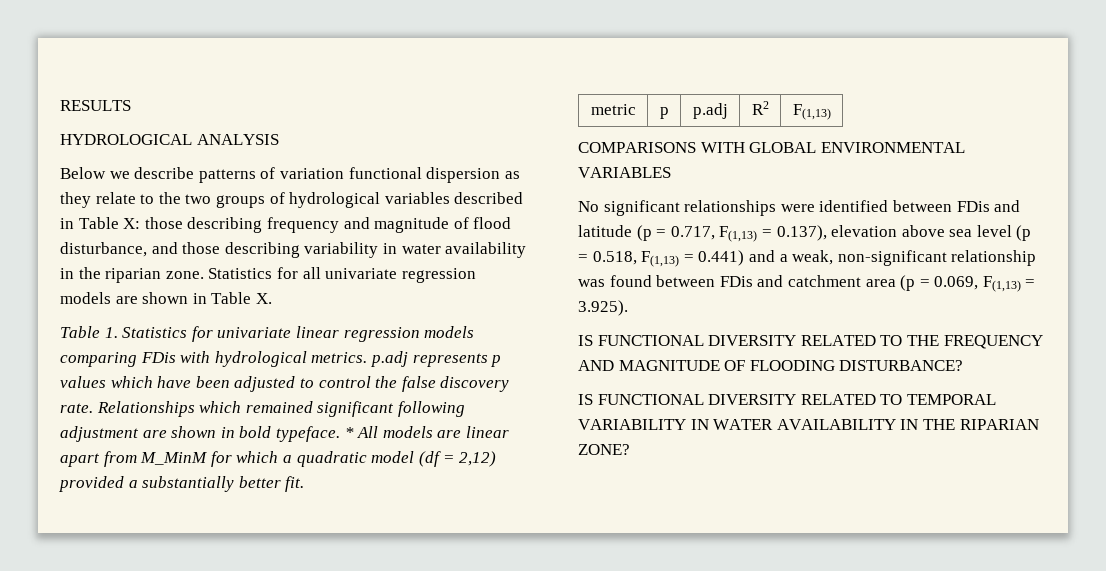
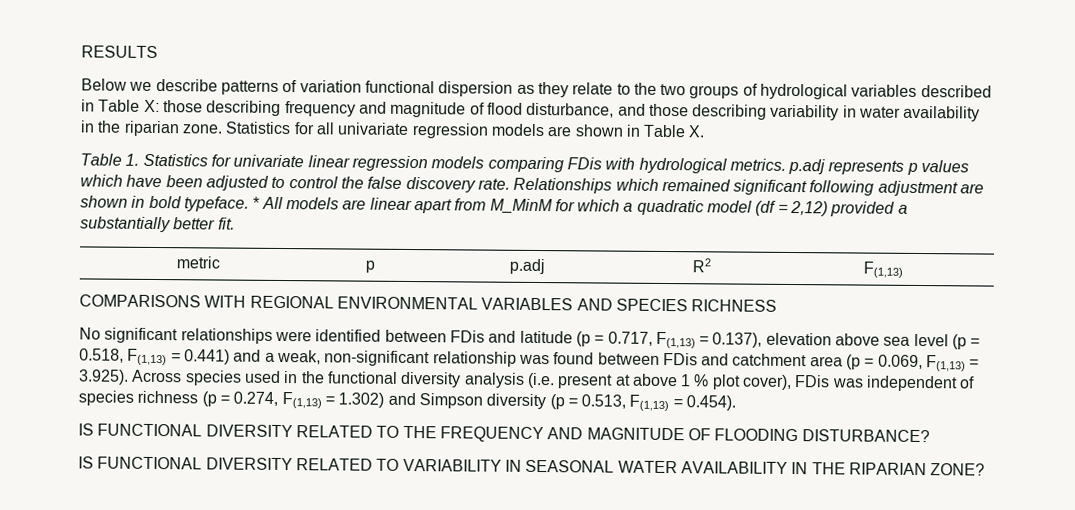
[60,134,279,145] // HYDROLOGICAL ANALYSIS -> (158, 52) none
[749,142,817,153] GLOBAL -> [249,295,334,309] REGIONAL
(671, 172) none -> [576,298,778,312] AND SPECIES RICHNESS
(628, 308) none -> [131,369,976,392] [78,390,737,412] Across species used in the functional diversity analysis (i.e. present at above 1 % plot cover), FDis was independent of species richness (p = 0.274, F(1,13) = 1.302) and Simpson diversity (p = 0.513, F(1,13) = 0.454).
[906,394,996,405] TEMPORAL -> (400, 464) none
(709, 424) none -> [525,459,615,473] SEASONAL

